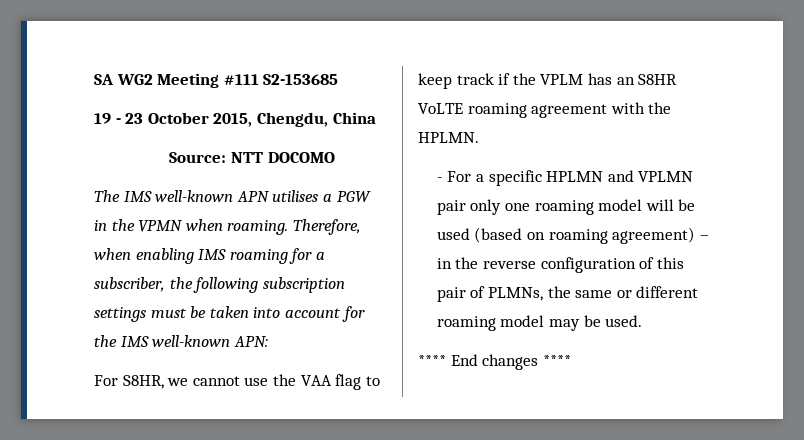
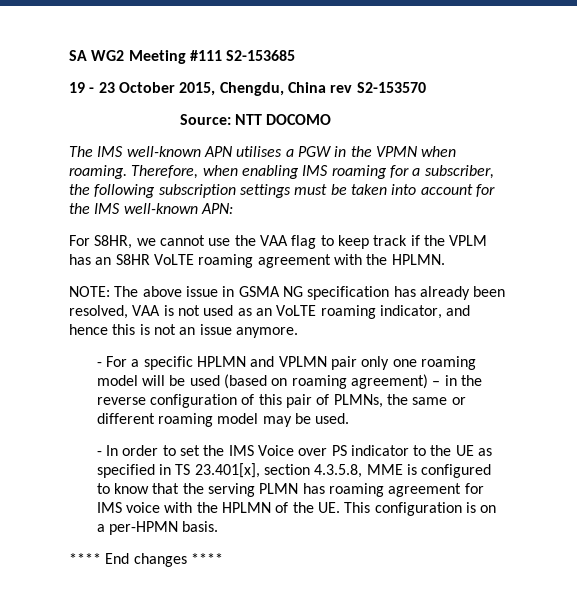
(376, 118) none -> [330,82,426,93] rev S2-153570
(479, 137) none -> [69,286,506,300] [69,305,471,319] [69,324,298,338] // NOTE: The above issue in GSMA NG specification has already been resolved, VAA is not used as an VoLTE roaming indicator, and hence this is not an issue anymore.
(643, 321) none -> [96,445,493,456] [96,463,492,478] [96,483,484,497] [96,502,497,516] [96,521,219,535] // - In order to set the IMS Voice over PS indicator to the UE as specified in TS 23.401[x], section 4.3.5.8, MME is configured to know that the serving PLMN has roaming agreement for IMS voice with the HPLMN of the UE. This configuration is on a per-HPMN basis.

